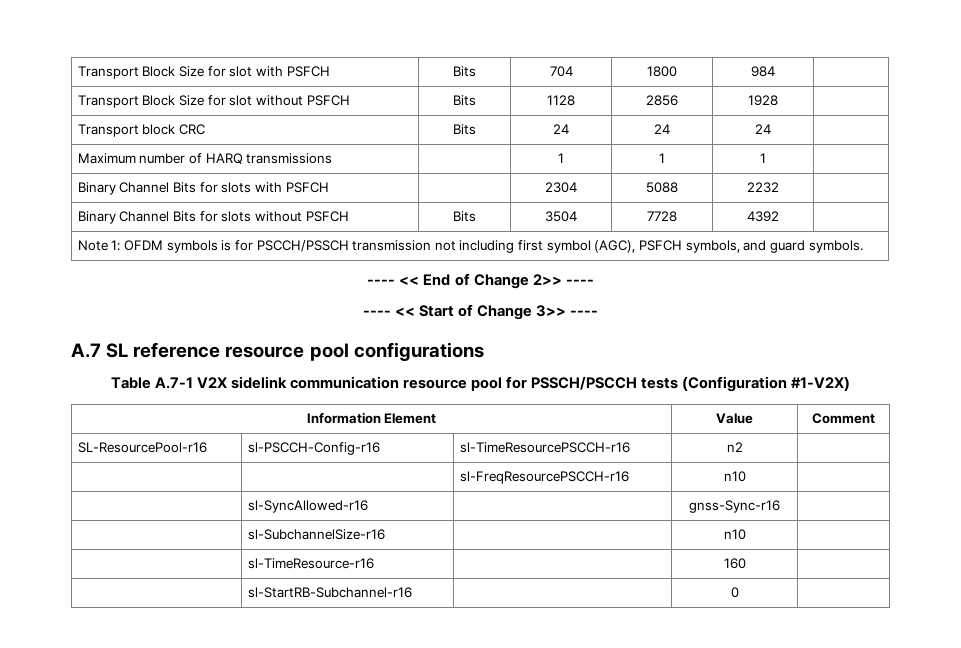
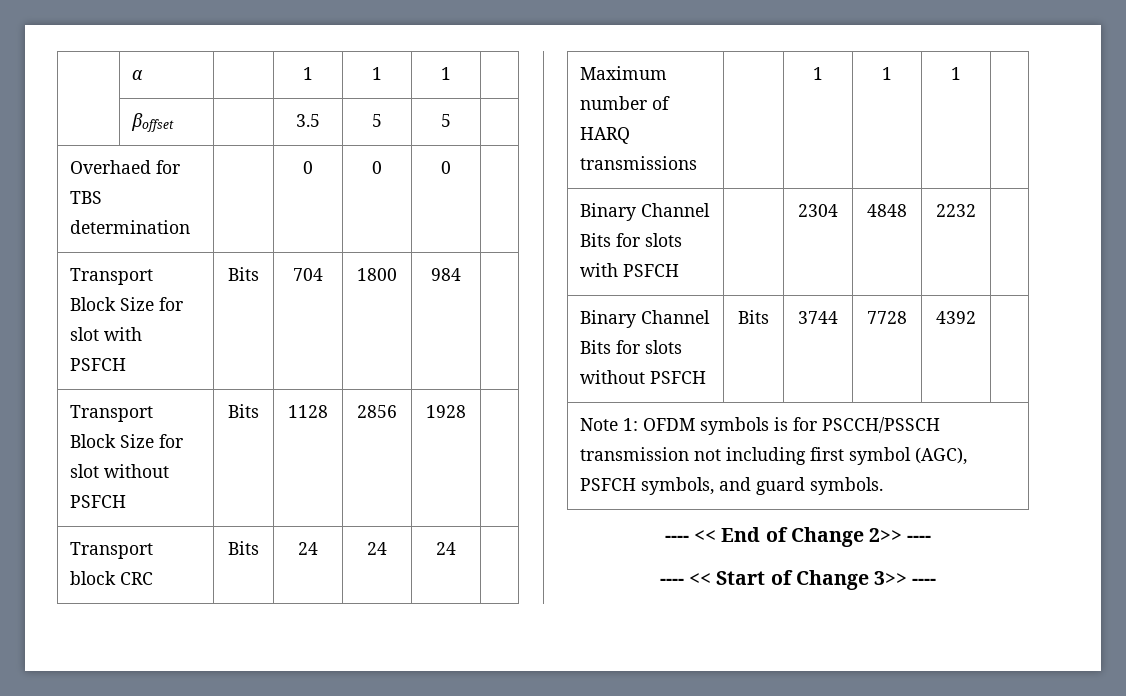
(77, 72) none -> [132,70,144,80] [303,67,313,80] [372,67,382,80] [441,67,451,80] [131,113,175,132] [296,114,320,127] [372,114,382,127] [441,114,451,127] [70,160,181,174] [70,191,103,204] [70,220,191,234] [303,161,313,174] [372,161,382,174] [441,161,451,174] | α | | 1 | 1 | 1 | // | βoffset | | 3.5 | 5 | 5 | // Overhaed for TBS determination | | 0 | 0 | 0 | //
[646,182,678,193] 5088 -> [867,204,907,217] 4848
[545,211,577,222] 3504 -> [798,311,838,324] 3744
[71,342,484,361] [110,376,851,392] [306,412,437,424] [716,413,753,424] [812,413,875,424] [77,442,207,453] [247,442,380,455] [459,442,630,453] [726,442,743,452] [459,471,629,484] [723,471,746,482] [247,500,368,513] [689,500,780,513] [247,529,385,540] [723,529,746,540] [247,558,374,569] [723,558,746,569] [247,587,412,598] [730,587,739,598] // A.7 SL reference resource pool configurations // Table A.7-1 V2X sidelink communication resource pool for PSSCH/PSCCH tests (Configuration #1-V2X) // Information Element | Value | Comment // SL-ResourcePool-r16 | sl-PSCCH-Config-r16 | sl-TimeResourcePSCCH-r16 | n2 | // | | sl-FreqResourcePSCCH-r16 | n10 | // | sl-SyncAllowed-r16 | | gnss-Sync-r16 | // | sl-SubchannelSize-r16 | | n10 | // | sl-TimeResource-r16 | | 160 | // | sl-StartRB-Subchannel-r16 | | 0 | -> (937, 581) none

